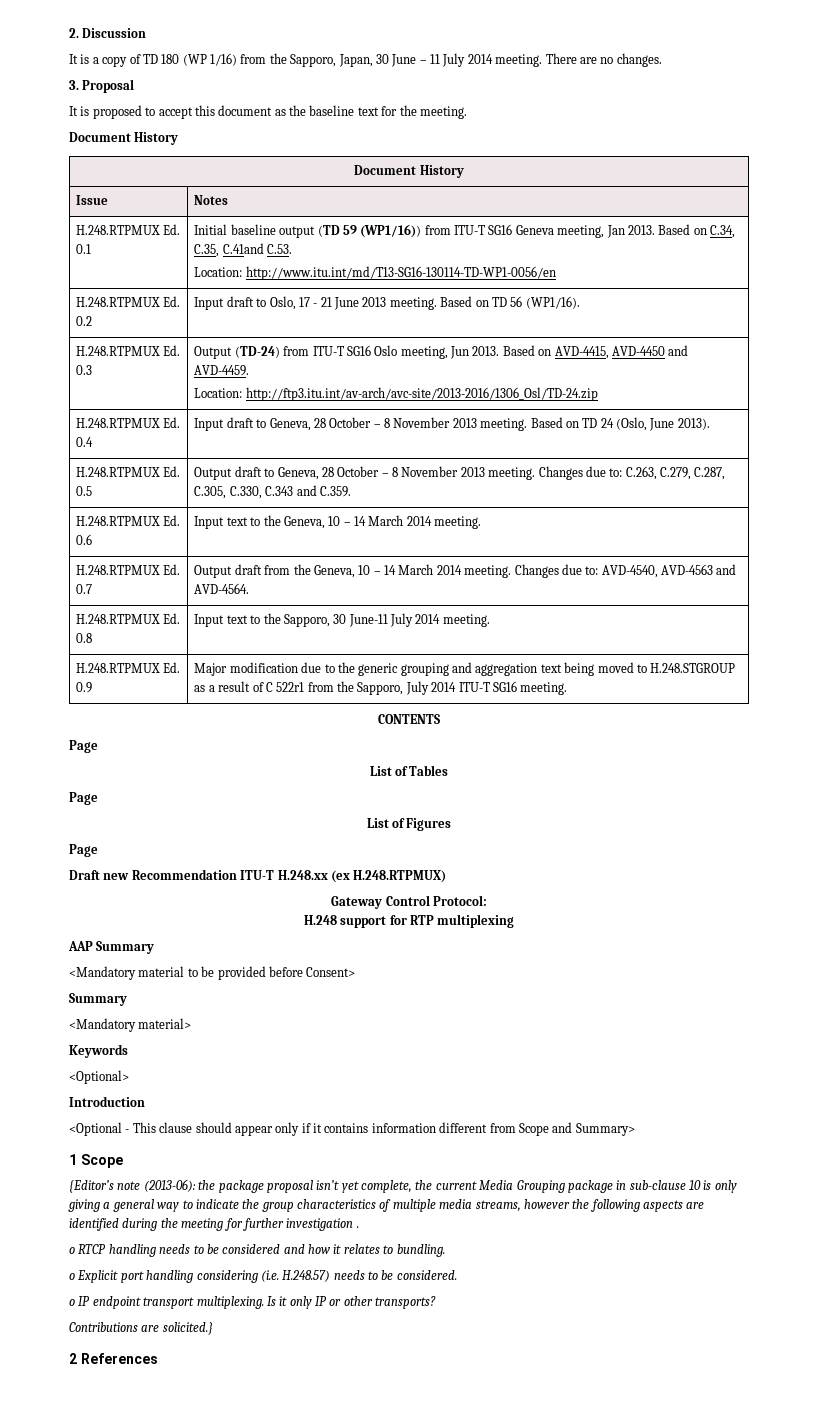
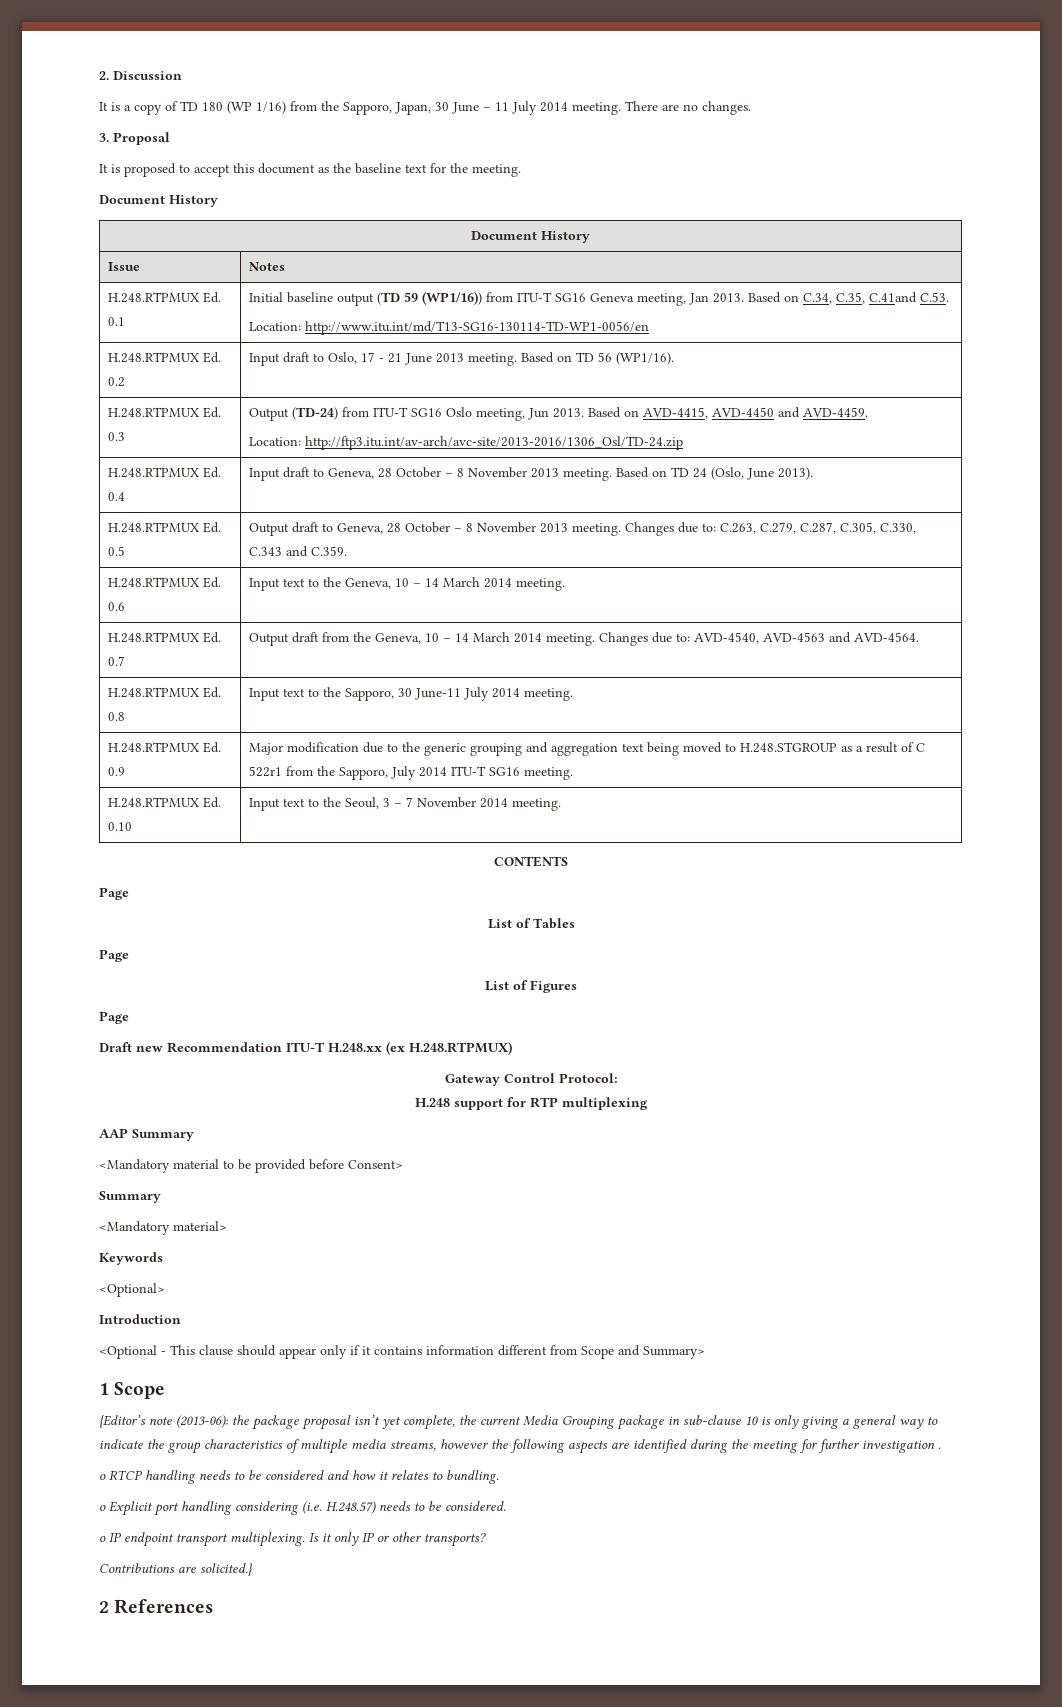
(568, 688) none -> [108,797,222,808] [108,822,133,831] [249,797,562,811] // H.248.RTPMUX Ed. 0.10 | Input text to the Seoul, 3 – 7 November 2014 meeting.

